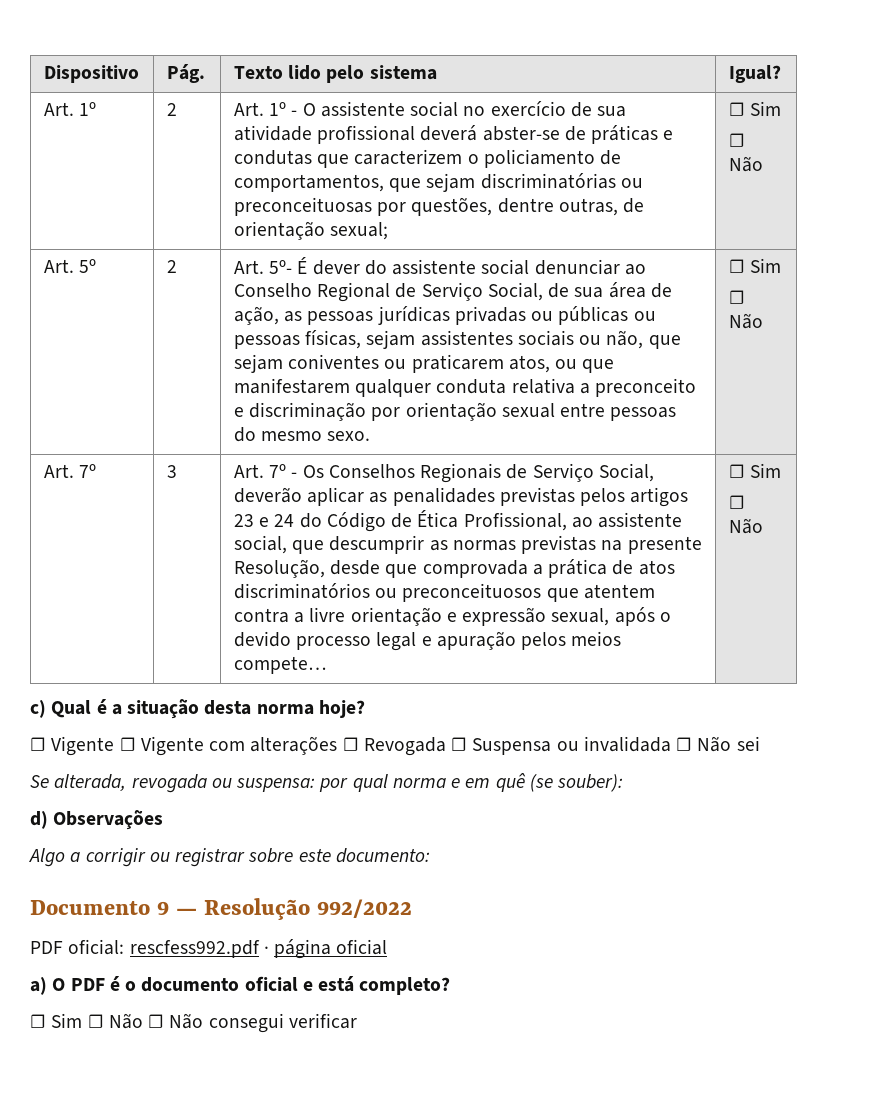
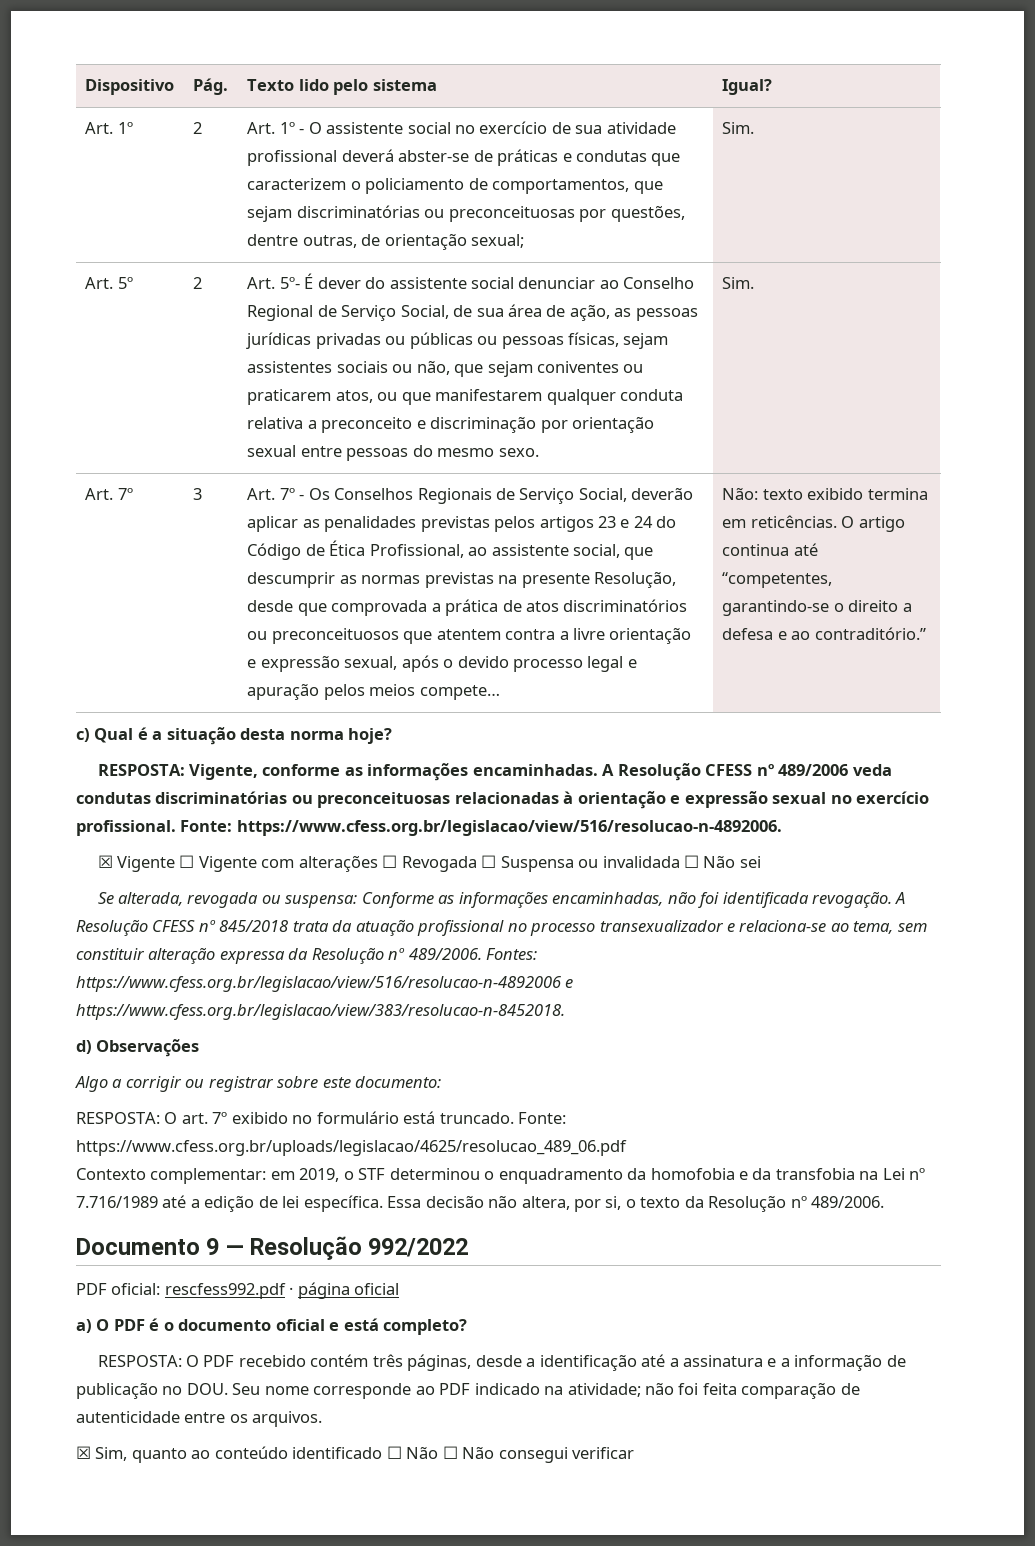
[728,101,782,116] [728,133,745,147] [728,156,763,172] ☐ Sim // ☐ Não -> [722,122,755,134] Sim.
[728,258,782,273] [728,290,745,304] [728,313,763,329] ☐ Sim // ☐ Não -> [722,277,755,289] Sim.
[728,463,782,478] [728,495,745,509] [728,518,763,534] ☐ Sim // ☐ Não -> [722,487,928,500] [722,515,905,532] [722,543,818,556] [722,572,833,588] [722,600,912,616] [722,627,926,640] Não: texto exibido termina em reticências. O artigo continua até “competentes, garantindo-se o direito a defesa e ao contraditório.”
[30,737,46,751] ☐ -> [97,763,892,781] [76,791,930,809] [76,820,782,836] [97,855,113,868] RESPOSTA: Vigente, conforme as informações encaminhadas. A Resolução CFESS nº 489/2006 veda condutas discriminatórias ou preconceituosas relacionadas à orientação e expressão sexual no exercício profissional. Fonte: https://www.cfess.org.br/legislacao/view/516/resolucao-n-4892006. // ☒
[319,773,624,792] por qual norma e em quê (se souber): -> [361,891,906,908] [76,919,927,936] [76,947,538,964] [76,976,574,992] [76,1004,565,1020] Conforme as informações encaminhadas, não foi identificada revogação. A Resolução CFESS nº 845/2018 trata da atuação profissional no processo transexualizador e relaciona-se ao tema, sem constituir alteração expressa da Resolução nº 489/2006. Fontes: https://www.cfess.org.br/legislacao/view/516/resolucao-n-4892006 e https://www.cfess.org.br/legislacao/view/383/resolucao-n-8452018.
(430, 855) none -> [76,1111,567,1124] [76,1140,627,1156] [76,1168,926,1184] [76,1195,885,1212] // RESPOSTA: O art. 7º exibido no formulário está truncado. Fonte: https://www.cfess.org.br/uploads/legislacao/4625/resolucao_489_06.pdf // Contexto complementar: em 2019, o STF determinou o enquadramento da homofobia e da transfobia na Lei nº 7.716/1989 até a edição de lei específica. Essa decisão não altera, por si, o texto da Resolução nº 489/2006.
[30,1013,83,1028] ☐ Sim -> [97,1354,906,1371] [76,1382,860,1399] [76,1411,323,1427] [76,1446,383,1463] RESPOSTA: O PDF recebido contém três páginas, desde a identificação até a assinatura e a informação de publicação no DOU. Seu nome corresponde ao PDF indicado na atividade; não foi feita comparação de autenticidade entre os arquivos. // ☒ Sim, quanto ao conteúdo identificado

